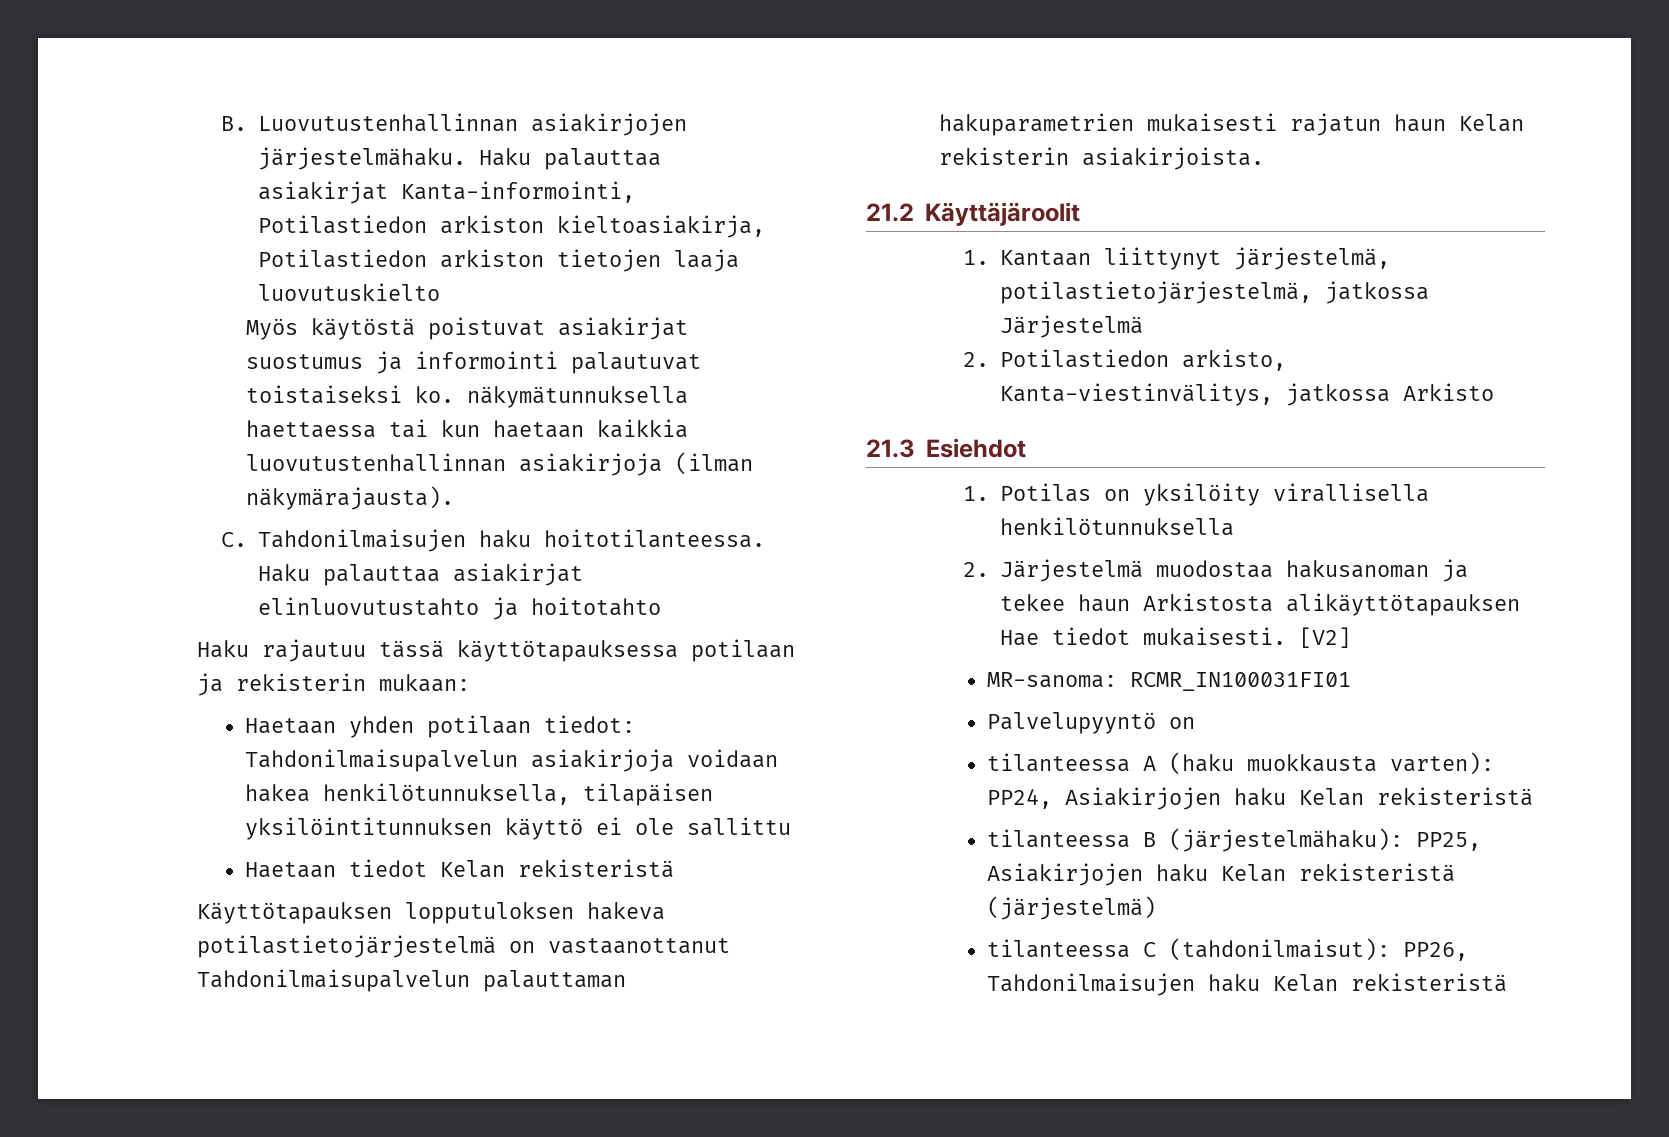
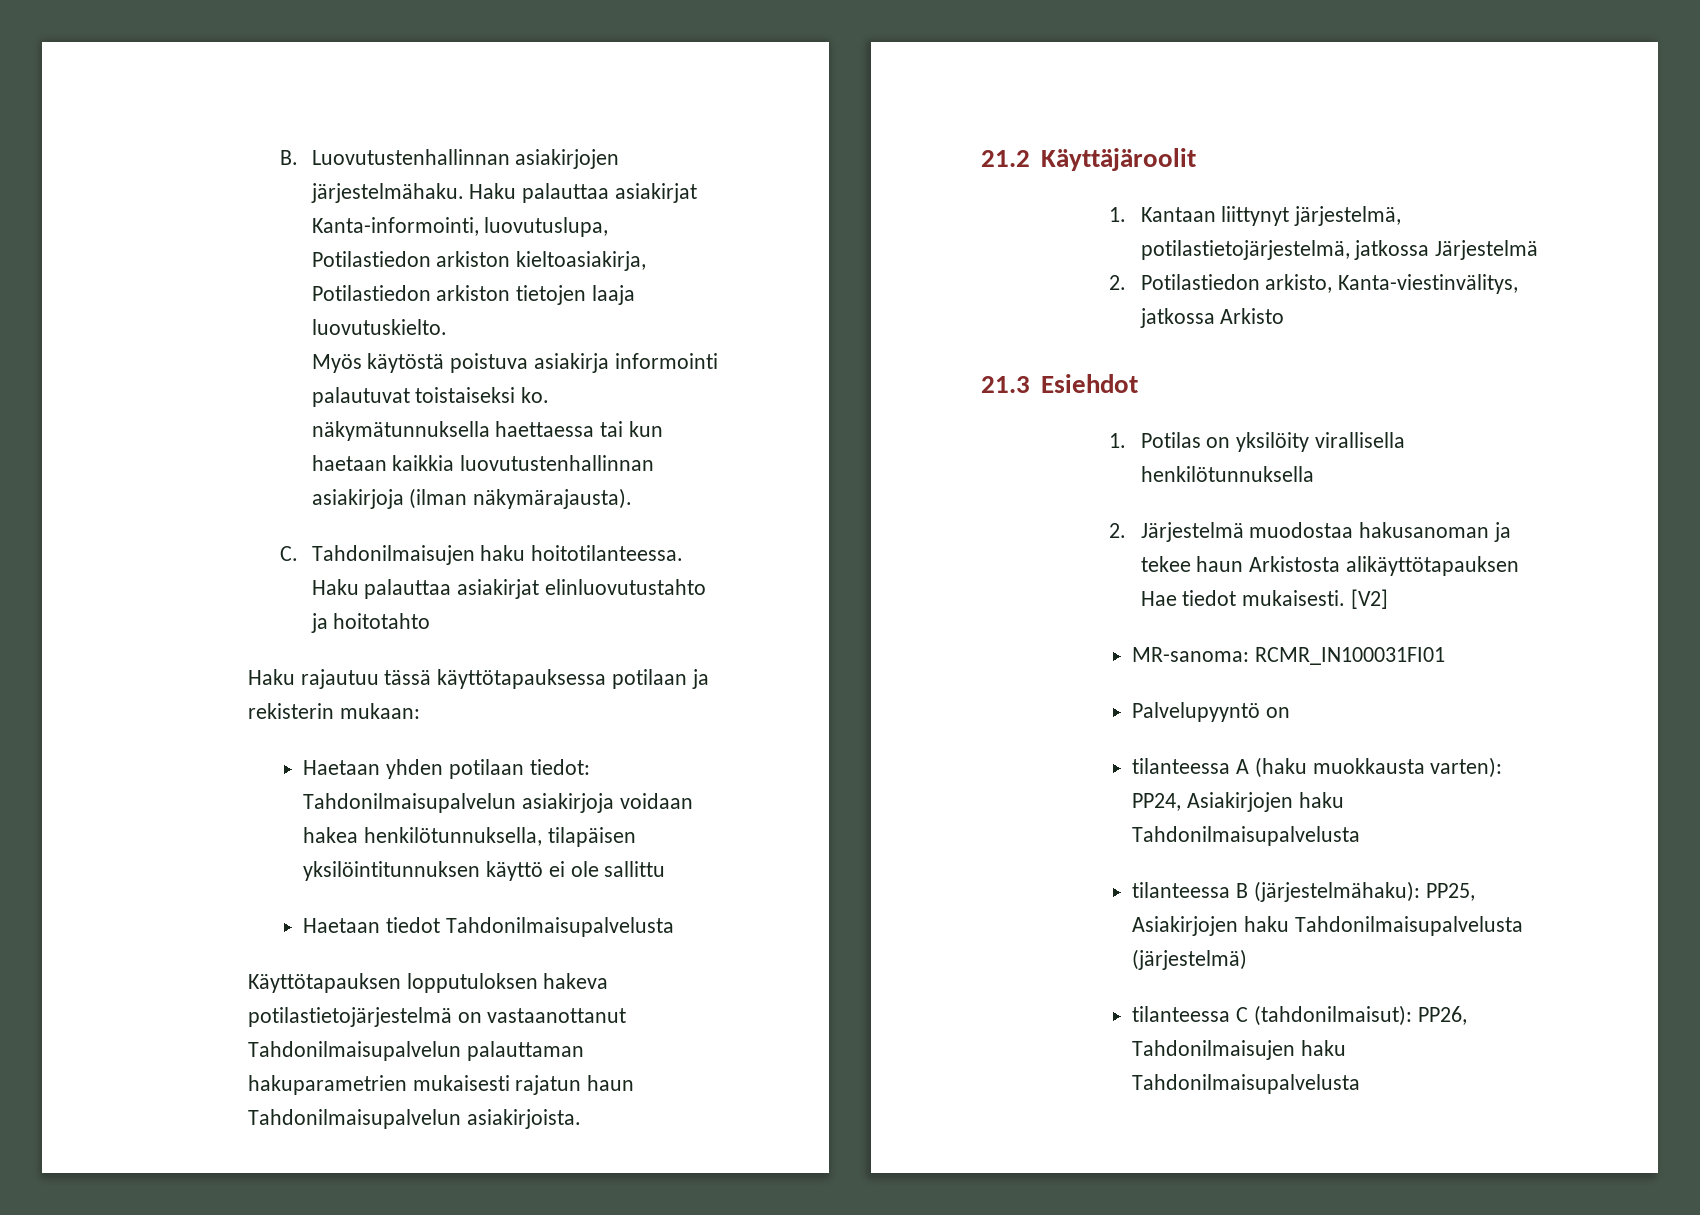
(636, 192) none -> [484,217,609,237] luovutuslupa,
[258,283,441,301] luovutuskielto -> [311,319,447,335] luovutuskielto.
[427,317,688,340] [245,351,402,374] poistuvat asiakirjat suostumus ja -> [450,353,609,373] poistuva asiakirja
[440,859,675,878] Kelan rekisteristä -> [445,917,674,937] Tahdonilmaisupalvelusta
[1459,114,1525,132] [939,147,1070,165] Kelan rekisterin -> [247,1109,461,1129] Tahdonilmaisupalvelun
[1299,787,1534,806] Kelan rekisteristä -> [1132,826,1361,846] Tahdonilmaisupalvelusta
[1221,863,1456,882] Kelan rekisteristä -> [1294,916,1523,936] Tahdonilmaisupalvelusta
[1273,973,1508,992] Kelan rekisteristä -> [1132,1074,1361,1094] Tahdonilmaisupalvelusta

